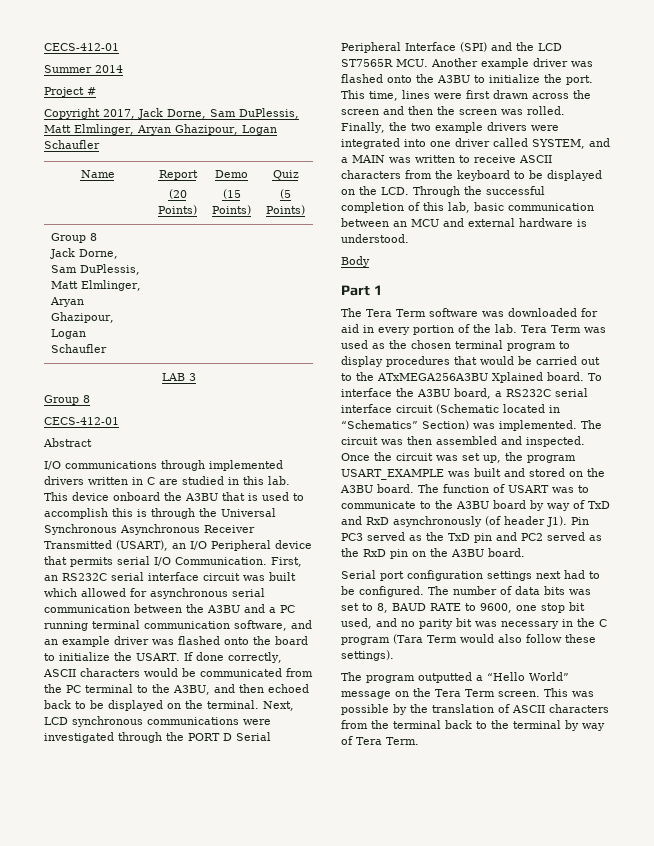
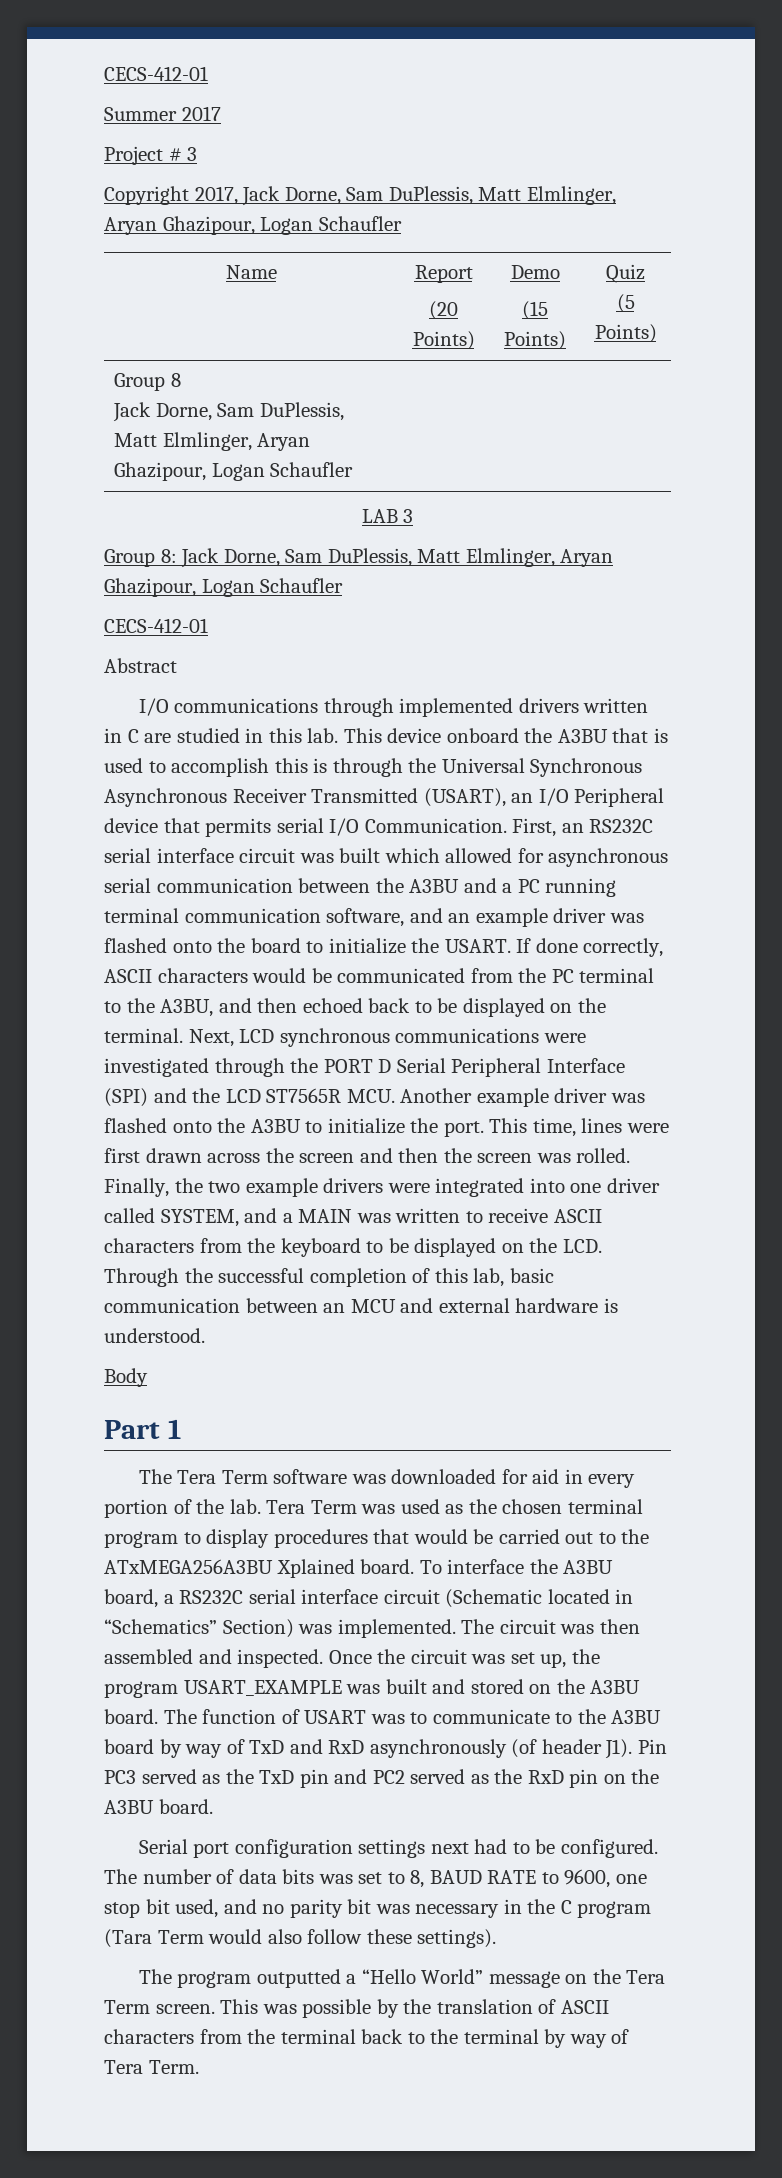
[95,65,123,73] 2014 -> [181,106,221,121] 2017
(96, 91) none -> [187,147,198,161] 3
[83,395,90,403] 8 -> [160,548,614,568] [104,578,344,597] 8: Jack Dorne, Sam DuPlessis, Matt Elmlinger, Aryan Ghazipour, Logan Schaufler

